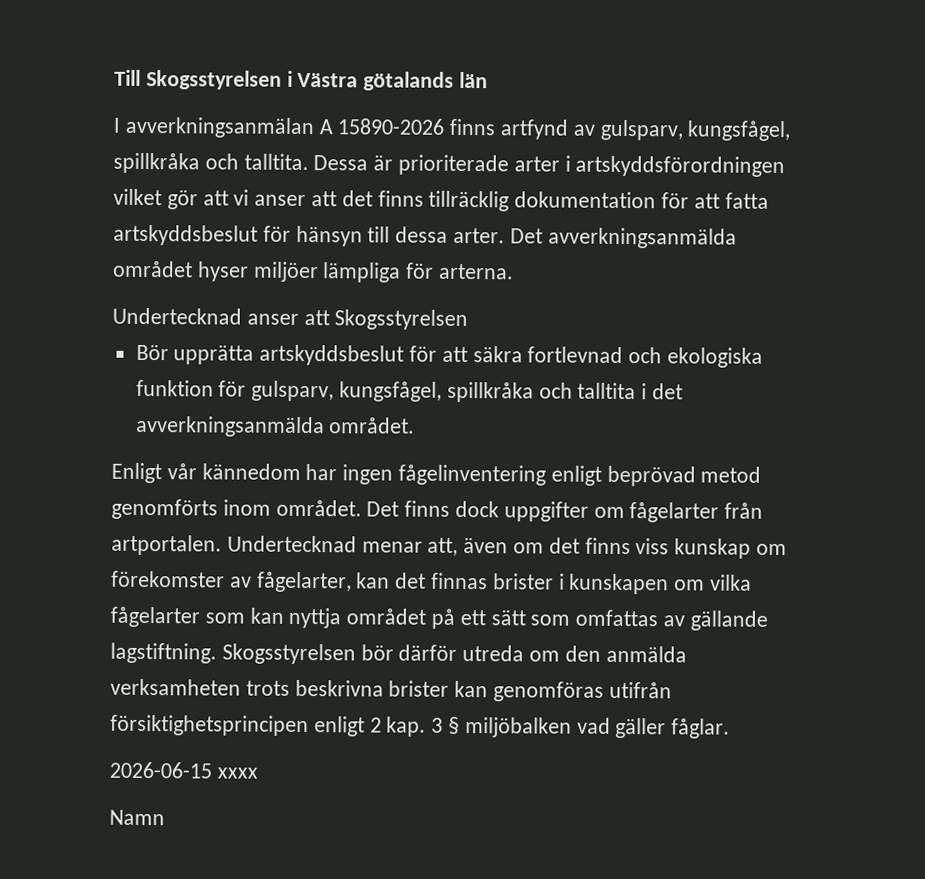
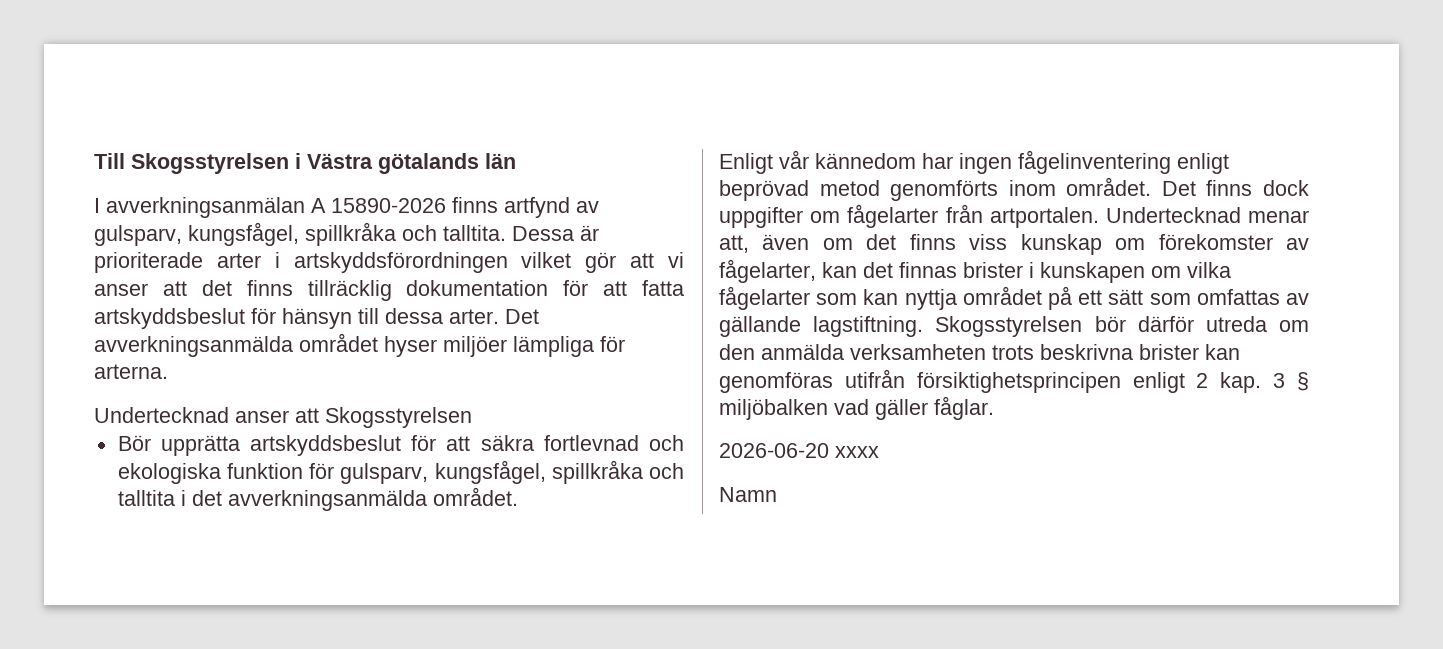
[109,761,212,779] 2026-06-15 -> [719,443,829,458] 2026-06-20

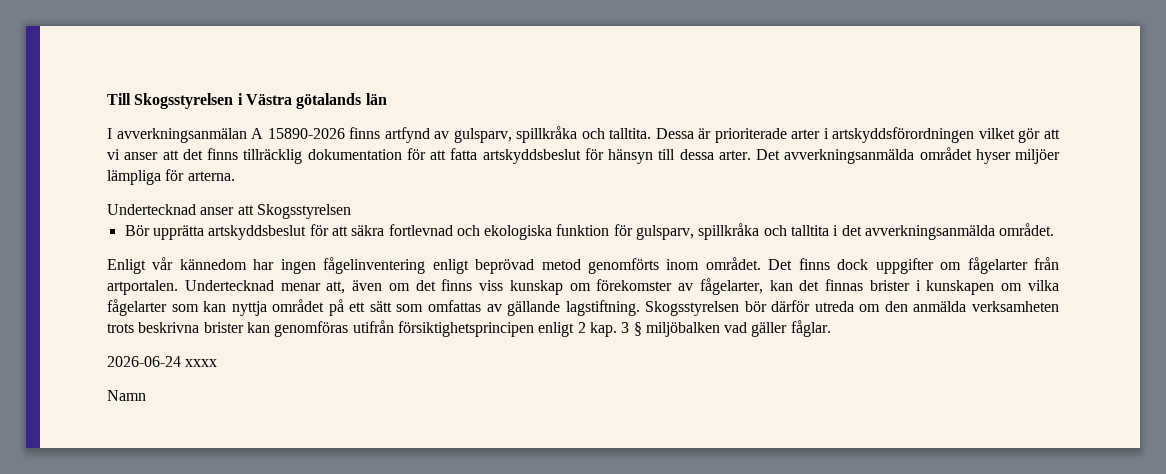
[188,222,299,246] kungsfågel, -> (512, 135) none
[434,460,546,484] kungsfågel, -> (695, 232) none
[719,443,829,458] 2026-06-20 -> [107,356,181,367] 2026-06-24

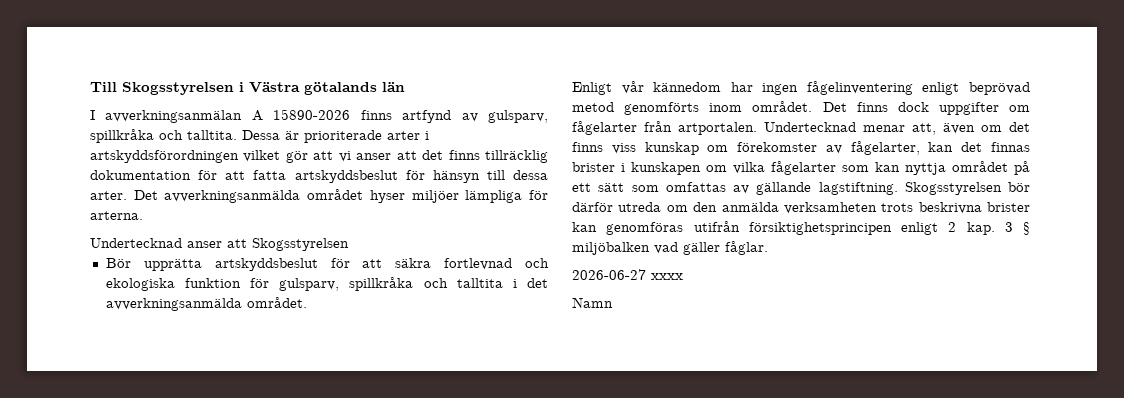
[107,356,181,367] 2026-06-24 -> [572,269,646,280] 2026-06-27

